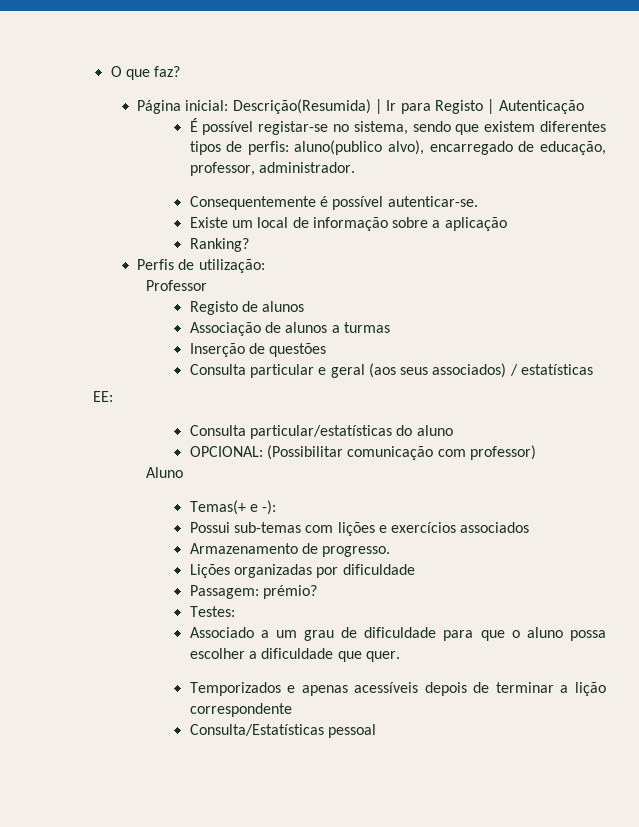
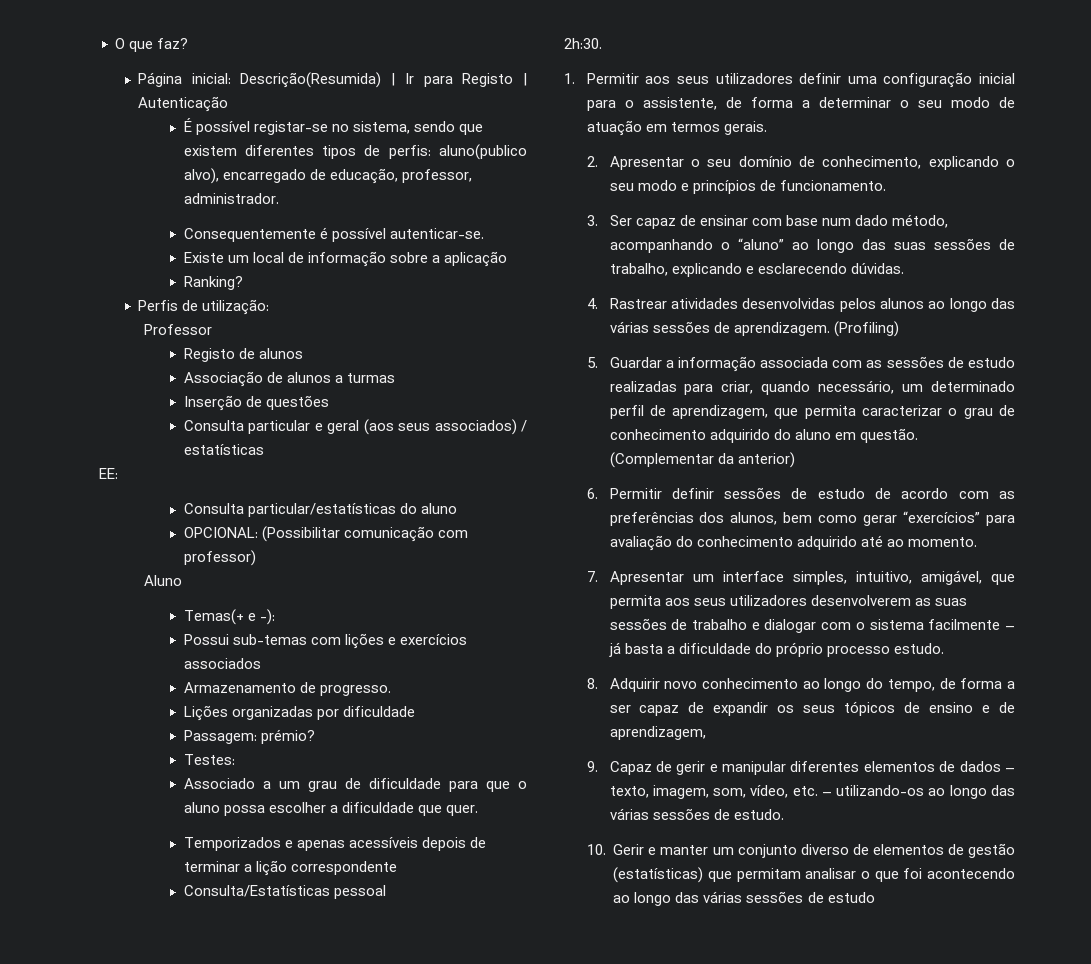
(376, 731) none -> [564,38,602,49] [564,72,1015,88] [586,97,1015,111] [586,120,767,136] [586,156,1015,170] [609,180,886,194] [586,214,948,229] [609,238,1015,253] [609,263,904,277] [586,298,1015,312] [609,321,899,337] [586,356,1015,372] [609,380,1015,395] [609,405,1015,419] [609,428,918,443] [609,452,795,468] [586,487,1015,499] [609,511,1015,526] [609,535,977,551] [586,570,1015,585] [609,595,967,609] [609,618,1015,633] [608,642,944,657] [586,678,1015,692] [609,701,1015,716] [609,726,706,740] [586,761,1016,775] [609,785,1015,799] [609,808,784,820] [586,843,1015,858] [613,867,1015,883] [613,891,875,906] // 2h:30. // 1. Permitir aos seus utilizadores definir uma configuração inicial para o assistente, de forma a determinar o seu modo de atuação em termos gerais. // 2. Apresentar o seu domínio de conhecimento, explicando o seu modo e princípios de funcionamento. // 3. Ser capaz de ensinar com base num dado método, acompanhando o “aluno” ao longo das suas sessões de trabalho, explicando e esclarecendo dúvidas. // 4. Rastrear atividades desenvolvidas pelos alunos ao longo das várias sessões de aprendizagem. (Profiling) // 5. Guardar a informação associada com as sessões de estudo realizadas para criar, quando necessário, um determinado perfil de aprendizagem, que permita caracterizar o grau de conhecimento adquirido do aluno em questão. (Complementar da anterior) // 6. Permitir definir sessões de estudo de acordo com as preferências dos alunos, bem como gerar “exercícios” para avaliação do conhecimento adquirido até ao momento. // 7. Apresentar um interface simples, intuitivo, amigável, que permita aos seus utilizadores desenvolverem as suas sessões de trabalho e dialogar com o sistema facilmente – já basta a dificuldade do próprio processo estudo. // 8. Adquirir novo conhecimento ao longo do tempo, de forma a ser capaz de expandir os seus tópicos de ensino e de aprendizagem, // 9. Capaz de gerir e manipular diferentes elementos de dados – texto, imagem, som, vídeo, etc. – utilizando-os ao longo das várias sessões de estudo. // 10. Gerir e manter um conjunto diverso de elementos de gestão (estatísticas) que permitam analisar o que foi acontecendo ao longo das várias sessões de estudo

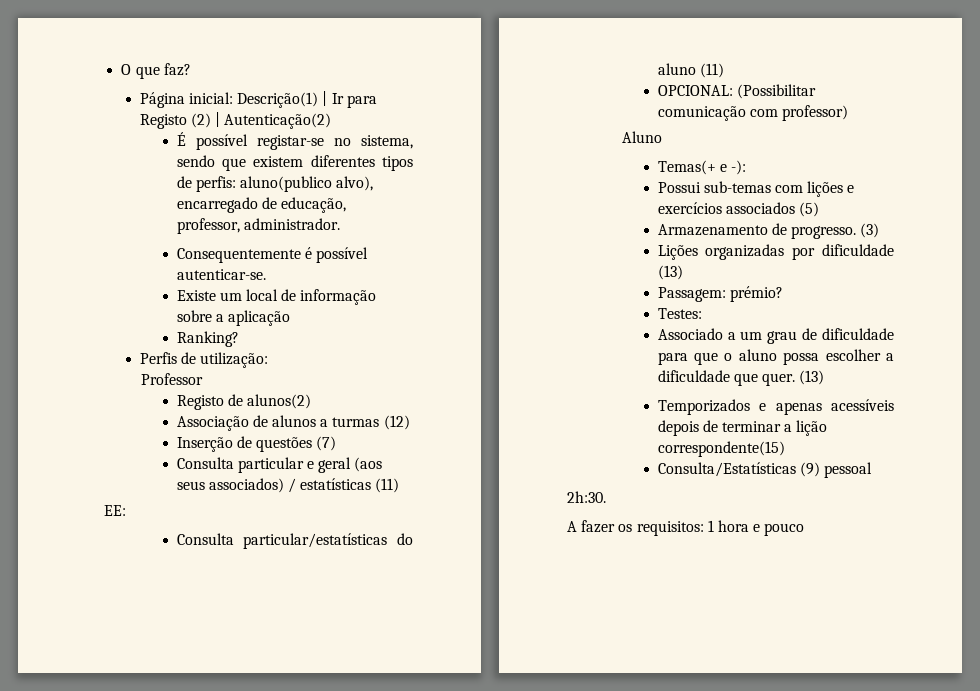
[240,72,382,88] Descrição(Resumida) -> [237,92,319,108] Descrição(1)
[523,73,528,86] [138,96,229,112] | Autenticação -> [191,112,332,129] (2) | Autenticação(2)
[258,348,303,359] alunos -> [247,394,312,409] alunos(2)
(395, 378) none -> [383,415,410,430] (12)
(329, 402) none -> [316,436,337,451] (7)
(264, 449) none -> [375,478,400,493] (11)
(457, 508) none -> [699,63,724,78] (11)
(261, 663) none -> [799,202,820,217] (5)
(391, 690) none -> [860,223,880,238] (3)
(415, 711) none -> [657,265,683,280] (13)
(478, 810) none -> [799,370,825,385] (13)
[290,861,397,875] correspondente -> [657,441,785,457] correspondente(15)
(330, 891) none -> [799,462,820,477] (9)
[564,72,1015,88] [586,97,1015,111] [586,120,767,136] [586,156,1015,170] [609,180,886,194] [586,214,948,229] [609,238,1015,253] [609,263,904,277] [586,298,1015,312] [609,321,899,337] [586,356,1015,372] [609,380,1015,395] [609,405,1015,419] [609,428,918,443] [609,452,795,468] [586,487,1015,499] [609,511,1015,526] [609,535,977,551] [586,570,1015,585] [609,595,967,609] [609,618,1015,633] [608,642,944,657] [586,678,1015,692] [609,701,1015,716] [609,726,706,740] [586,761,1016,775] [609,785,1015,799] [609,808,784,820] [586,843,1015,858] [613,867,1015,883] [613,891,875,906] 1. Permitir aos seus utilizadores definir uma configuração inicial para o assistente, de forma a determinar o seu modo de atuação em termos gerais. // 2. Apresentar o seu domínio de conhecimento, explicando o seu modo e princípios de funcionamento. // 3. Ser capaz de ensinar com base num dado método, acompanhando o “aluno” ao longo das suas sessões de trabalho, explicando e esclarecendo dúvidas. // 4. Rastrear atividades desenvolvidas pelos alunos ao longo das várias sessões de aprendizagem. (Profiling) // 5. Guardar a informação associada com as sessões de estudo realizadas para criar, quando necessário, um determinado perfil de aprendizagem, que permita caracterizar o grau de conhecimento adquirido do aluno em questão. (Complementar da anterior) // 6. Permitir definir sessões de estudo de acordo com as preferências dos alunos, bem como gerar “exercícios” para avaliação do conhecimento adquirido até ao momento. // 7. Apresentar um interface simples, intuitivo, amigável, que permita aos seus utilizadores desenvolverem as suas sessões de trabalho e dialogar com o sistema facilmente – já basta a dificuldade do próprio processo estudo. // 8. Adquirir novo conhecimento ao longo do tempo, de forma a ser capaz de expandir os seus tópicos de ensino e de aprendizagem, // 9. Capaz de gerir e manipular diferentes elementos de dados – texto, imagem, som, vídeo, etc. – utilizando-os ao longo das várias sessões de estudo. // 10. Gerir e manter um conjunto diverso de elementos de gestão (estatísticas) que permitam analisar o que foi acontecendo ao longo das várias sessões de estudo -> [567,520,805,536] A fazer os requisitos: 1 hora e pouco

